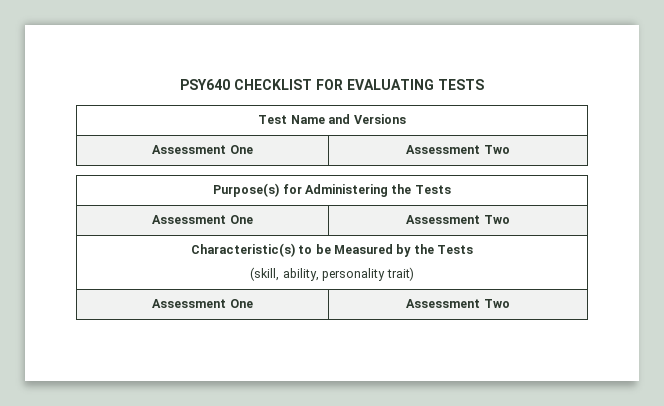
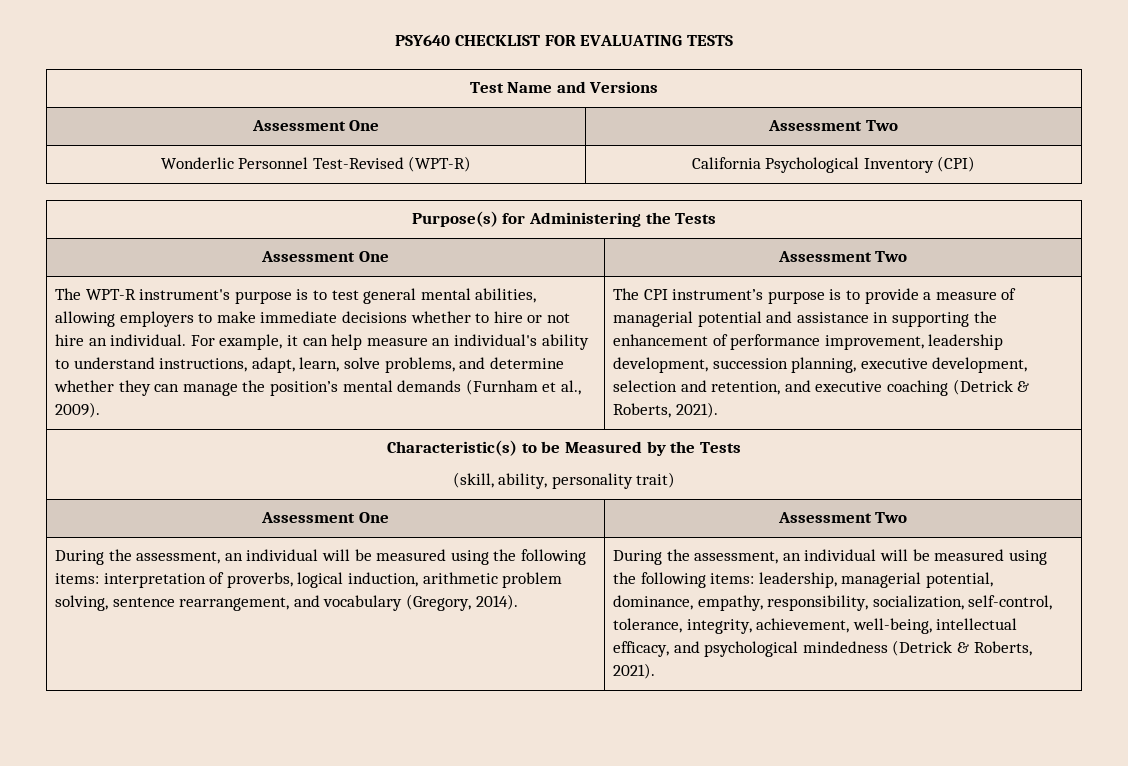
(510, 149) none -> [160,156,472,172] [691,156,976,173] // Wonderlic Personnel Test-Revised (WPT-R) | California Psychological Inventory (CPI)
(510, 219) none -> [55,288,537,304] [55,311,570,327] [55,334,589,350] [55,357,564,373] [54,379,581,396] [55,402,101,418] [613,288,1017,304] [613,311,997,327] [613,334,1004,350] [613,357,1028,373] [613,379,1030,396] [613,402,718,418] // The WPT-R instrument's purpose is to test general mental abilities, allowing employers to make immediate decisions whether to hire or not hire an individual. For example, it can help measure an individual's ability to understand instructions, adapt, learn, solve problems, and determine whether they can manage the position’s mental demands (Furnham et al., 2009). | The CPI instrument’s purpose is to provide a measure of managerial potential and assistance in supporting the enhancement of performance improvement, leadership development, succession planning, executive development, selection and retention, and executive coaching (Detrick & Roberts, 2021).
(510, 303) none -> [55,549,586,565] [55,572,563,588] [55,594,518,611] [613,549,1047,565] [613,572,994,588] [613,595,1053,611] [613,618,1018,634] [613,640,1032,657] [613,663,656,679] // During the assessment, an individual will be measured using the following items: interpretation of proverbs, logical induction, arithmetic problem solving, sentence rearrangement, and vocabulary (Gregory, 2014). | During the assessment, an individual will be measured using the following items: leadership, managerial potential, dominance, empathy, responsibility, socialization, self-control, tolerance, integrity, achievement, well-being, intellectual efficacy, and psychological mindedness (Detrick & Roberts, 2021).

